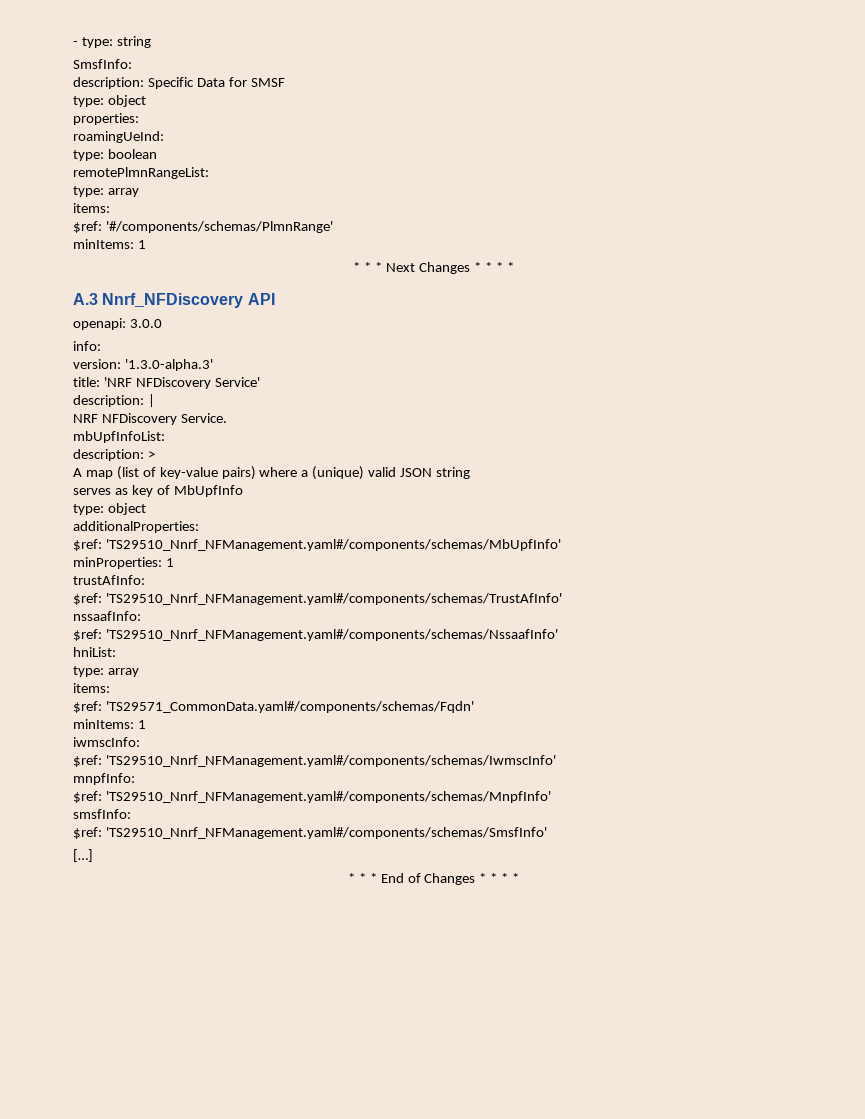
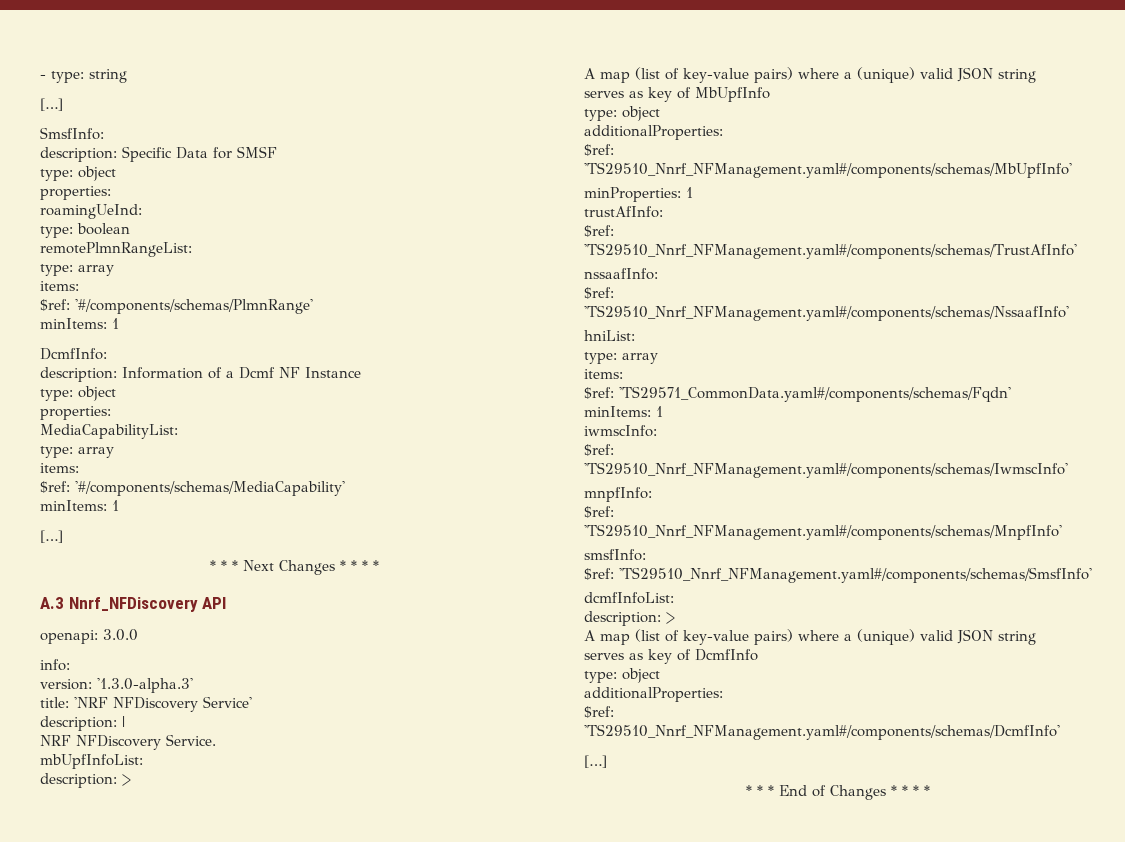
(151, 42) none -> [40,98,63,111] // […]
(146, 244) none -> [40,348,107,360] [40,367,361,382] [40,386,116,401] [40,406,111,420] [40,424,178,439] [40,446,114,458] [40,463,79,473] [40,481,345,496] [40,500,119,511] [40,530,63,543] // DcmfInfo: // description: Information of a Dcmf NF Instance // type: object // properties: // MediaCapabilityList: // type: array // items: // $ref: '#/components/schemas/MediaCapability' // minItems: 1 // […]
(547, 833) none -> [584,592,674,604] [584,611,675,626] [584,629,1036,645] [584,649,758,664] [584,668,660,683] [584,687,723,702] [584,706,614,718] [584,724,1060,740] // dcmfInfoList: // description: > // A map (list of key-value pairs) where a (unique) valid JSON string // serves as key of DcmfInfo // type: object // additionalProperties: // $ref: 'TS29510_Nnrf_NFManagement.yaml#/components/schemas/DcmfInfo'

